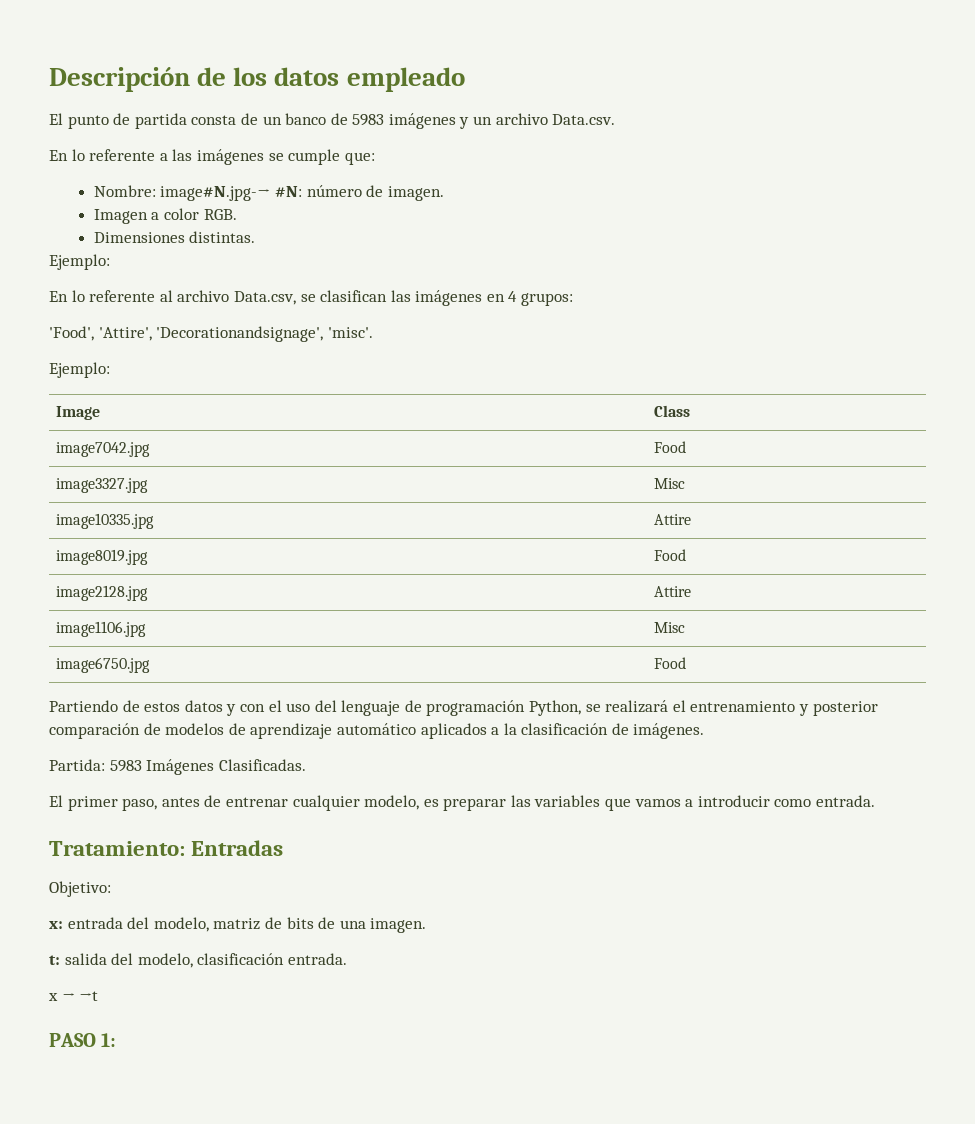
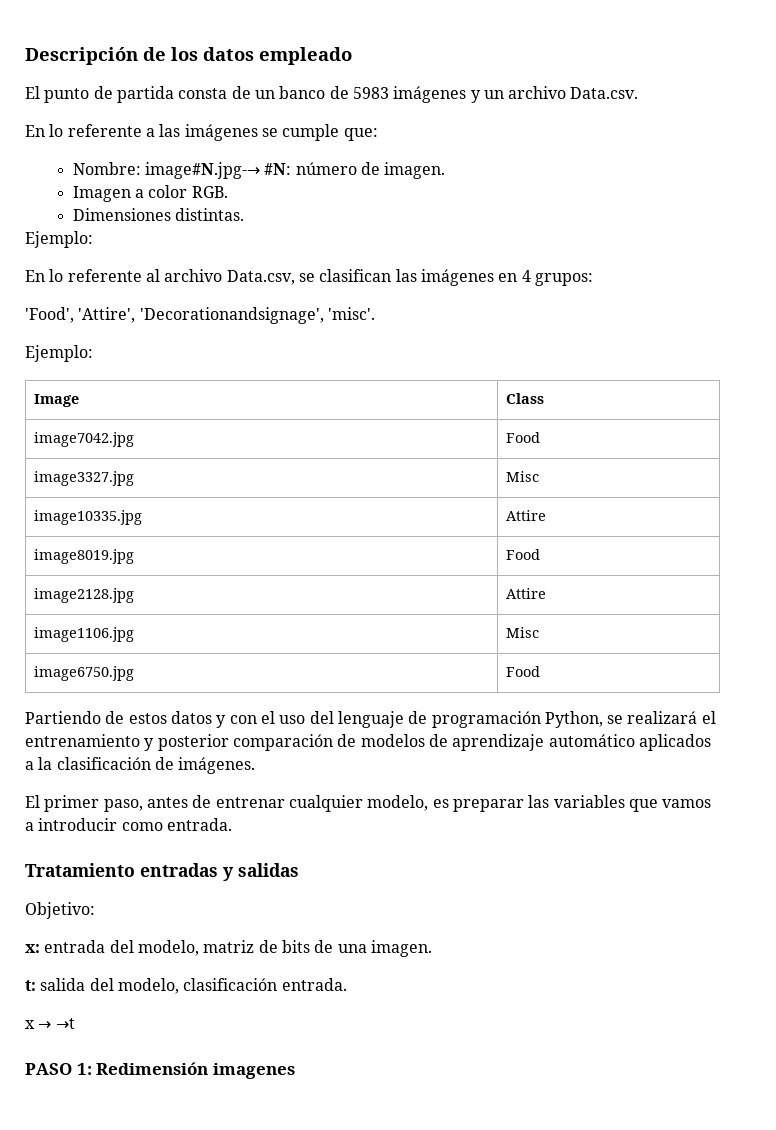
[49,759,306,775] // Partida: 5983 Imágenes Clasificadas. -> (256, 765) none
[49,840,284,856] Tratamiento: Entradas -> [25,863,299,881] Tratamiento entradas y salidas
(117, 1040) none -> [96,1062,295,1079] Redimensión imagenes

